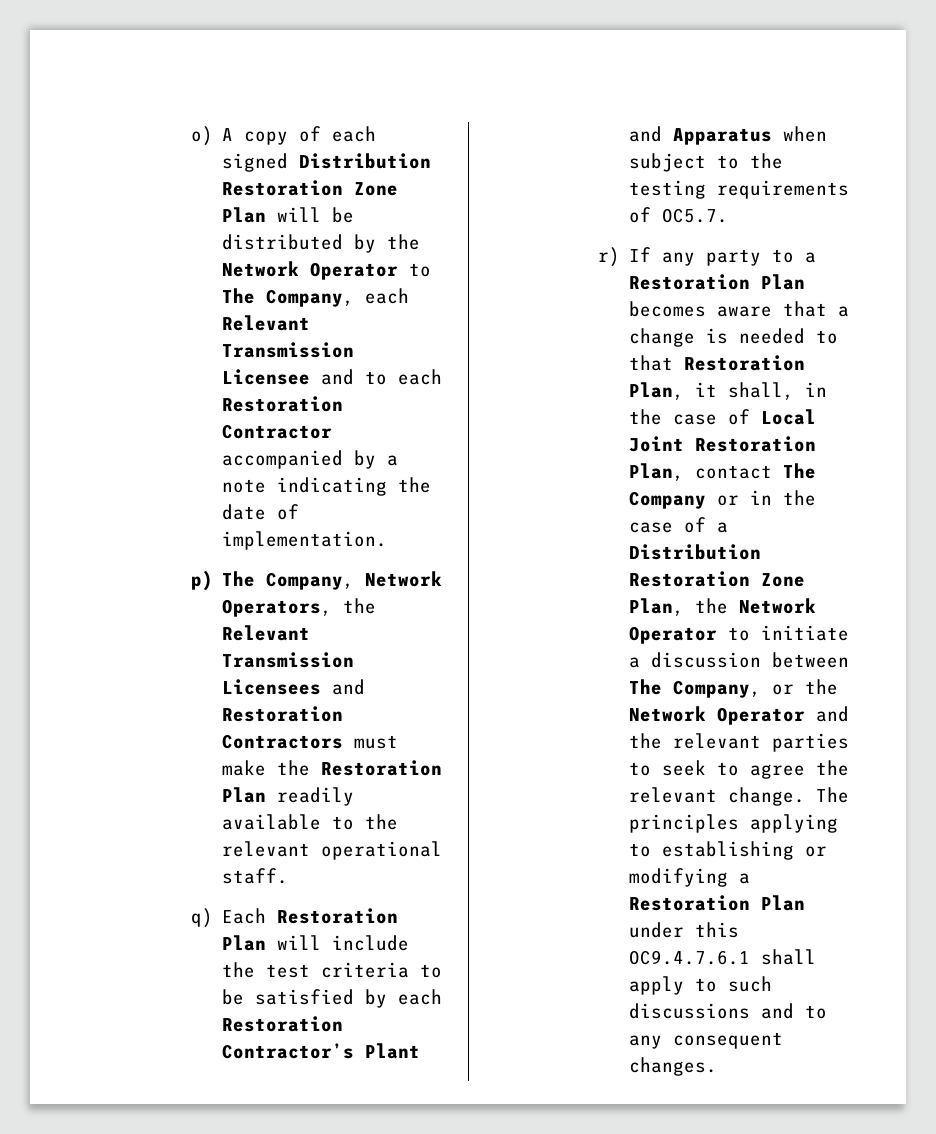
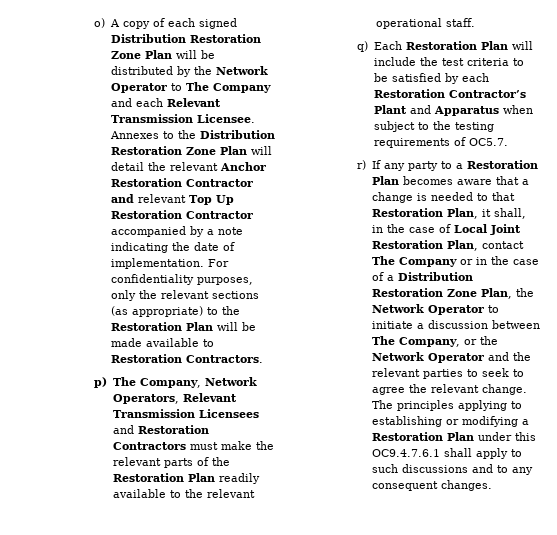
[266,289,355,307] Company, -> [212,83,271,93] [110,98,132,107] Company and
[222,369,443,385] Licensee and to each -> [196,114,255,123] [109,130,275,139] [110,146,272,155] [110,162,266,171] [110,178,253,187] [110,194,234,205] Licensee. Annexes to the Distribution Restoration Zone Plan will detail the relevant Anchor Restoration Contractor and relevant Top Up
(388, 540) none -> [207,259,229,267] [110,274,253,285] [110,290,259,301] [110,306,240,317] [110,322,256,331] [110,338,214,347] [110,354,263,363] For confidentiality purposes, only the relevant sections (as appropriate) to the Restoration Plan will be made available to Restoration Contractors.
[343,598,377,614] the -> (179, 399) none
(311, 768) none -> [112,457,230,468] relevant parts of the

